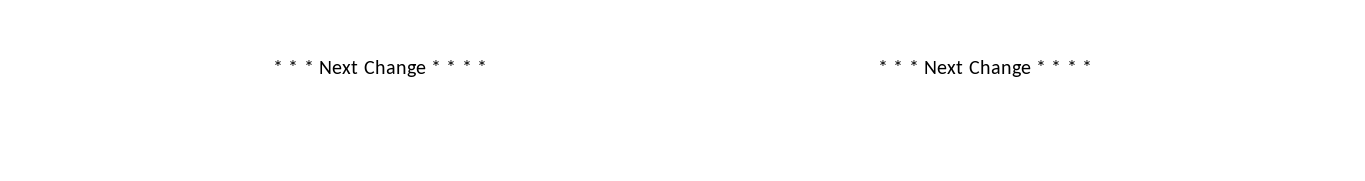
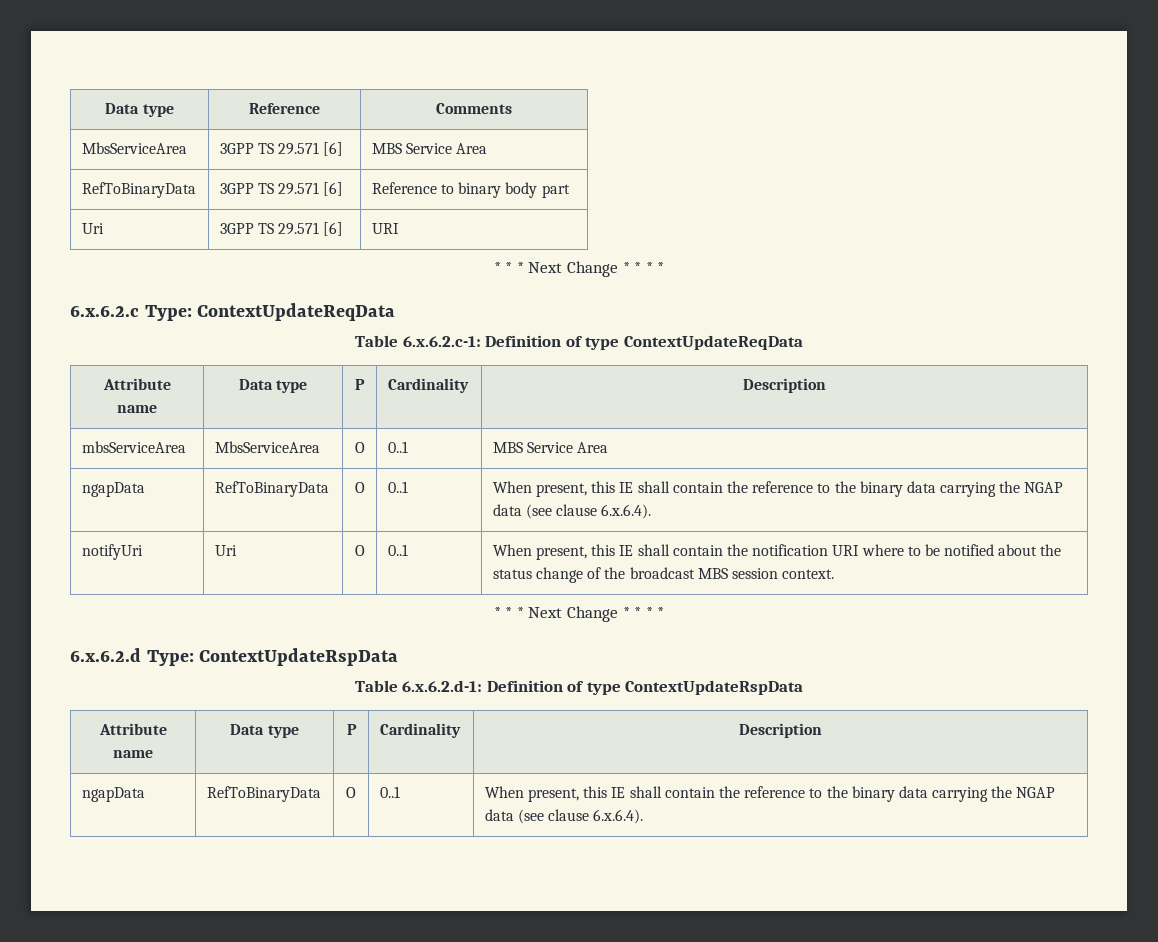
[272,60,488,77] [877,60,1093,77] * * * Next Change * * * * // * * * Next Change * * * * -> [105,103,174,117] [249,103,320,114] [436,103,512,114] [81,142,187,154] [219,142,344,156] [371,143,488,154] [81,182,196,198] [219,182,344,196] [371,182,570,198] [81,223,104,234] [219,222,344,236] [371,223,399,234] [493,261,665,277] [70,303,396,321] [355,335,803,350] [102,378,171,390] [117,405,157,413] [238,379,308,393] [355,379,365,390] [387,378,469,393] [743,378,826,393] [81,441,186,453] [214,441,320,453] [354,442,365,453] [387,441,408,453] [492,442,609,453] [81,482,145,497] [214,481,329,497] [354,482,365,493] [387,481,408,493] [492,481,1064,497] [492,504,652,519] [81,544,143,560] [214,545,237,556] [354,545,365,556] [387,544,408,556] [492,544,1062,560] [492,567,835,583] [493,606,665,622] [70,648,399,666] [354,680,804,695] [98,723,167,735] [113,750,153,758] [230,724,299,738] [346,724,357,735] [379,723,461,738] [739,723,822,738] [81,787,145,802] [206,786,321,802] [346,787,356,798] [379,786,400,798] [484,786,1056,802] [484,809,644,824] Data type | Reference | Comments // MbsServiceArea | 3GPP TS 29.571 [6] | MBS Service Area // RefToBinaryData | 3GPP TS 29.571 [6] | Reference to binary body part // Uri | 3GPP TS 29.571 [6] | URI // * * * Next Change * * * * // 6.x.6.2.c Type: ContextUpdateReqData // Table 6.x.6.2.c-1: Definition of type ContextUpdateReqData // Attribute name | Data type | P | Cardinality | Description // mbsServiceArea | MbsServiceArea | O | 0..1 | MBS Service Area // ngapData | RefToBinaryData | O | 0..1 | When present, this IE shall contain the reference to the binary data carrying the NGAP data (see clause 6.x.6.4). // notifyUri | Uri | O | 0..1 | When present, this IE shall contain the notification URI where to be notified about the status change of the broadcast MBS session context. // * * * Next Change * * * * // 6.x.6.2.d Type: ContextUpdateRspData // Table 6.x.6.2.d-1: Definition of type ContextUpdateRspData // Attribute name | Data type | P | Cardinality | Description // ngapData | RefToBinaryData | O | 0..1 | When present, this IE shall contain the reference to the binary data carrying the NGAP data (see clause 6.x.6.4).

